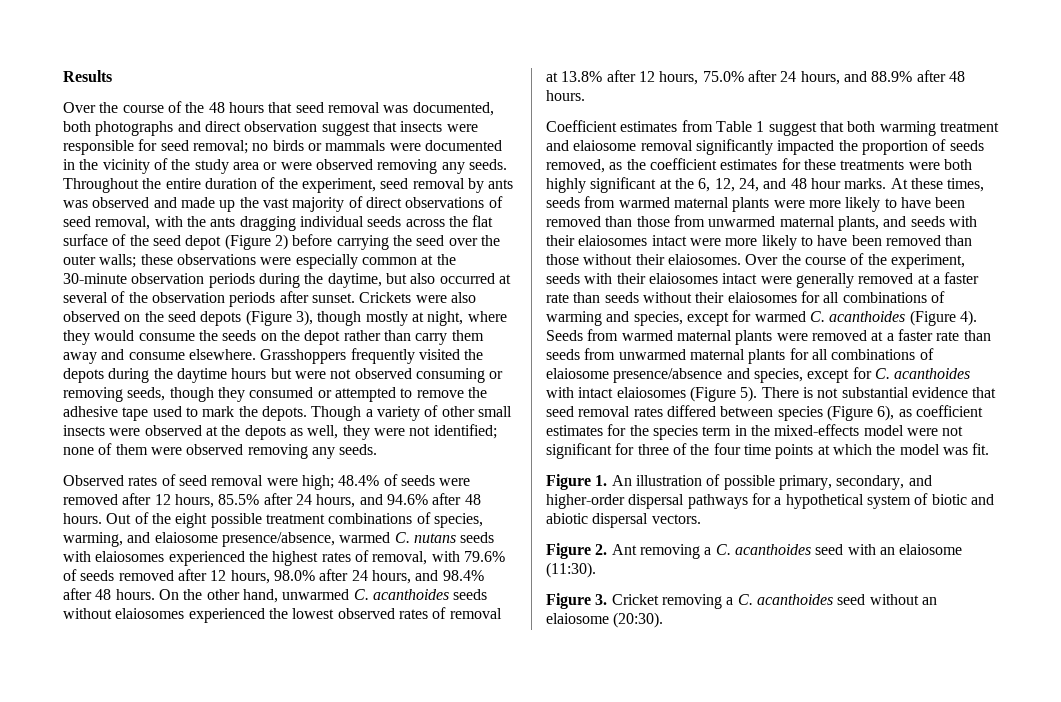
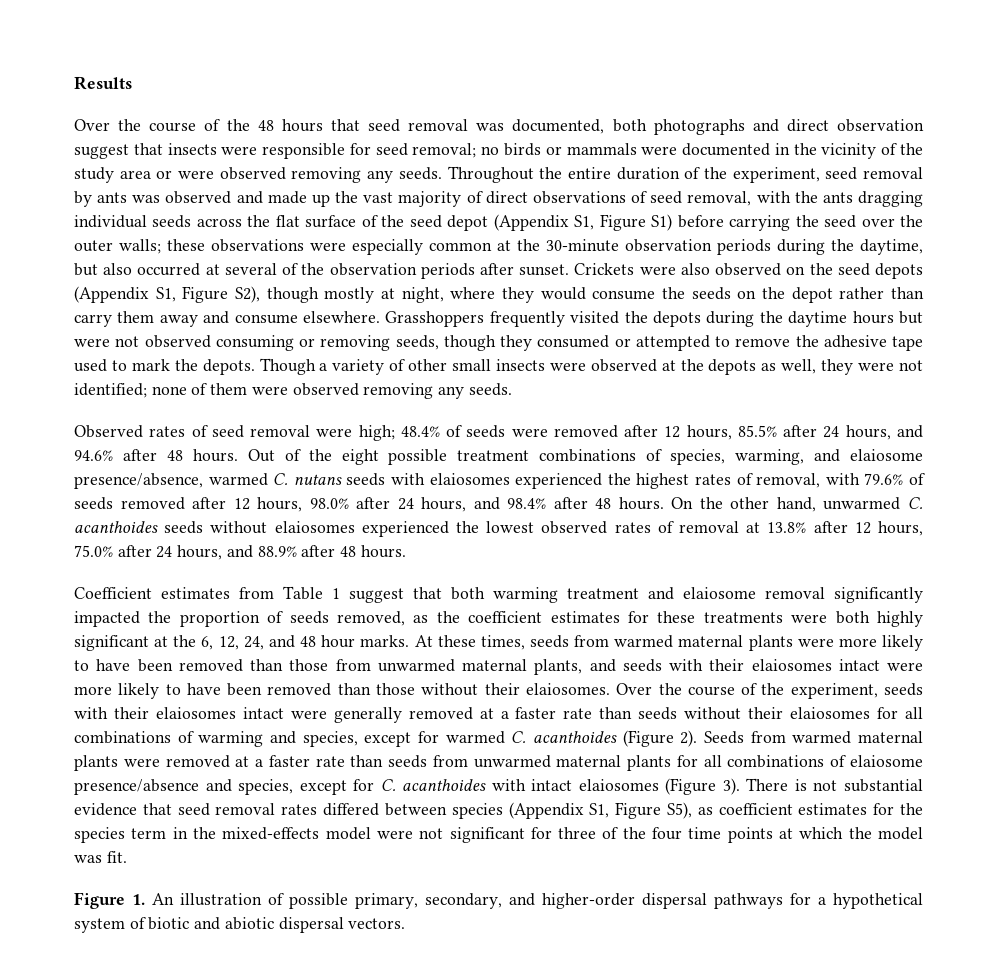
[224,234,288,250] (Figure 2) -> [493,214,673,231] (Appendix S1, Figure S1)
[245,310,313,326] (Figure 3), -> [74,286,260,303] (Appendix S1, Figure S2),
[959,310,977,326] 4). -> [680,730,698,747] 2).
[740,386,758,402] 5). -> [722,778,740,795] 3).
[826,405,895,421] (Figure 6), -> [508,802,692,819] (Appendix S1, Figure S5),
[546,543,963,559] [546,562,596,578] [546,593,937,609] [546,612,664,628] // Figure 2. Ant removing a C. acanthoides seed with an elaiosome (11:30). // Figure 3. Cricket removing a C. acanthoides seed without an elaiosome (20:30). -> (406, 923) none

